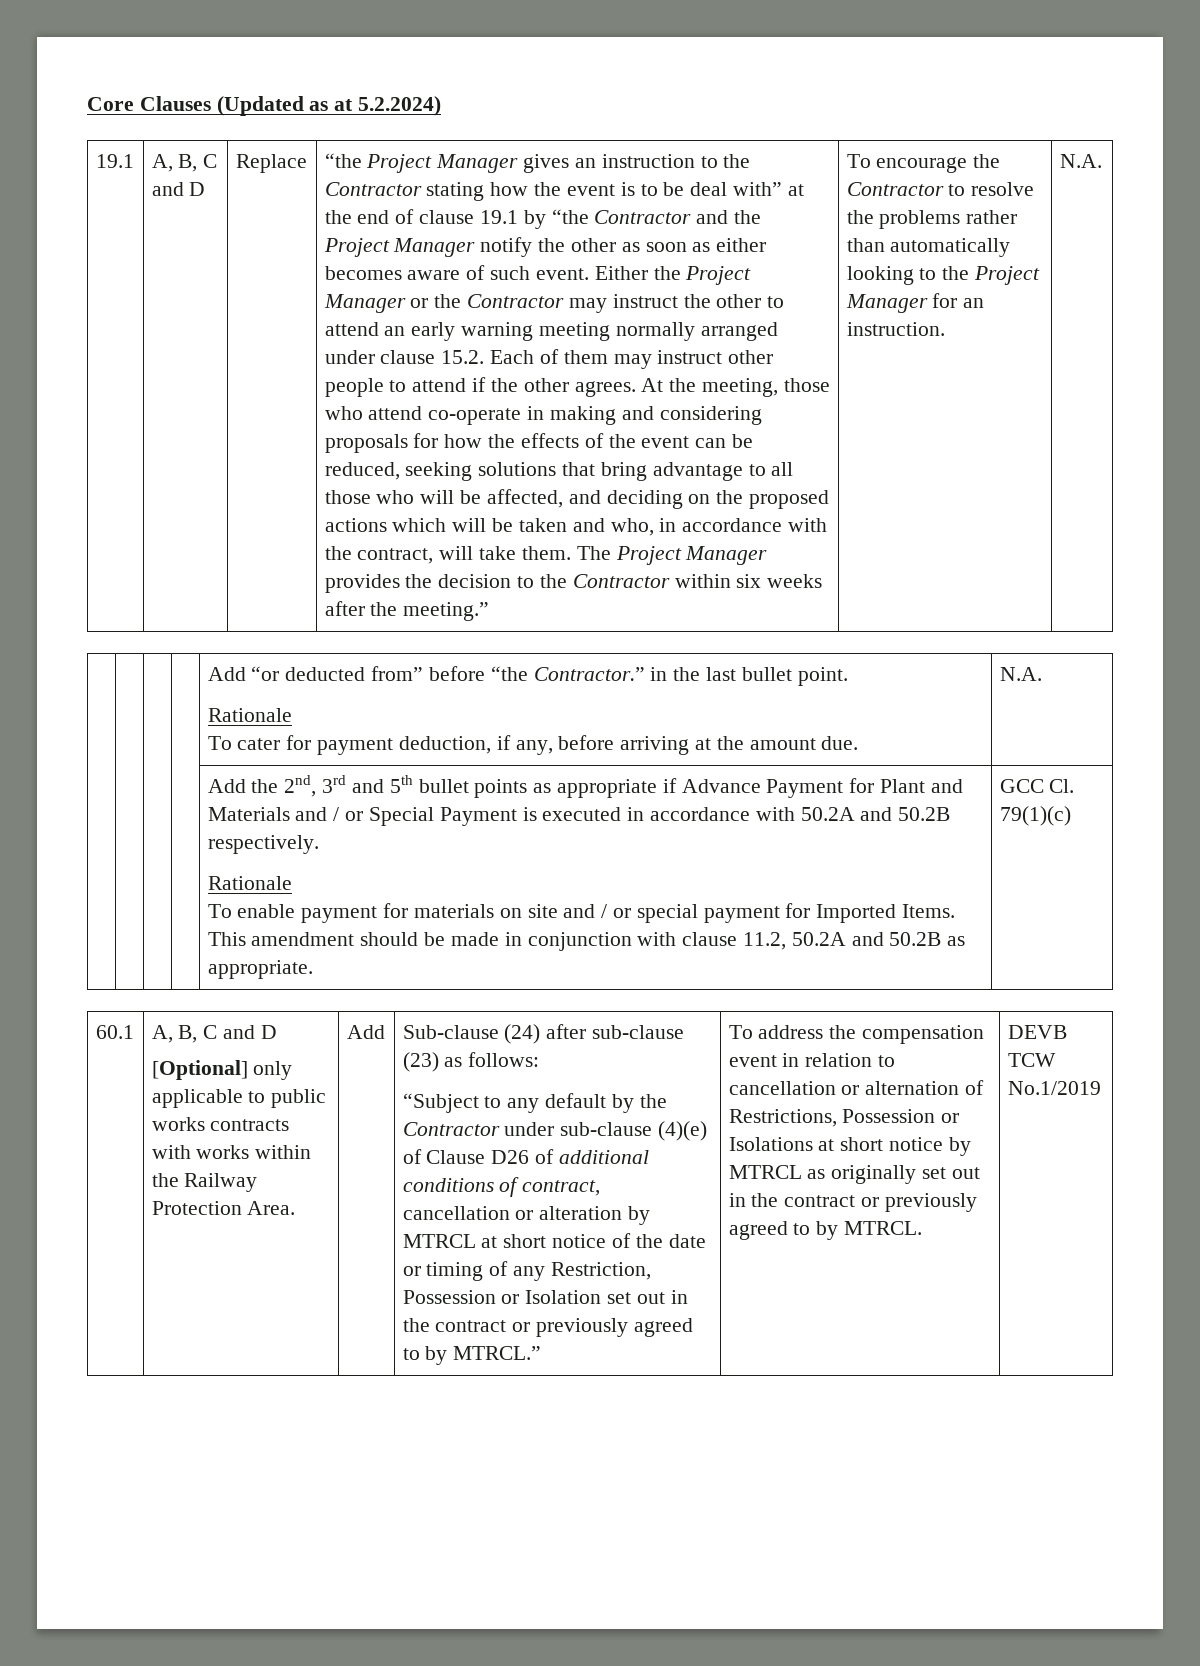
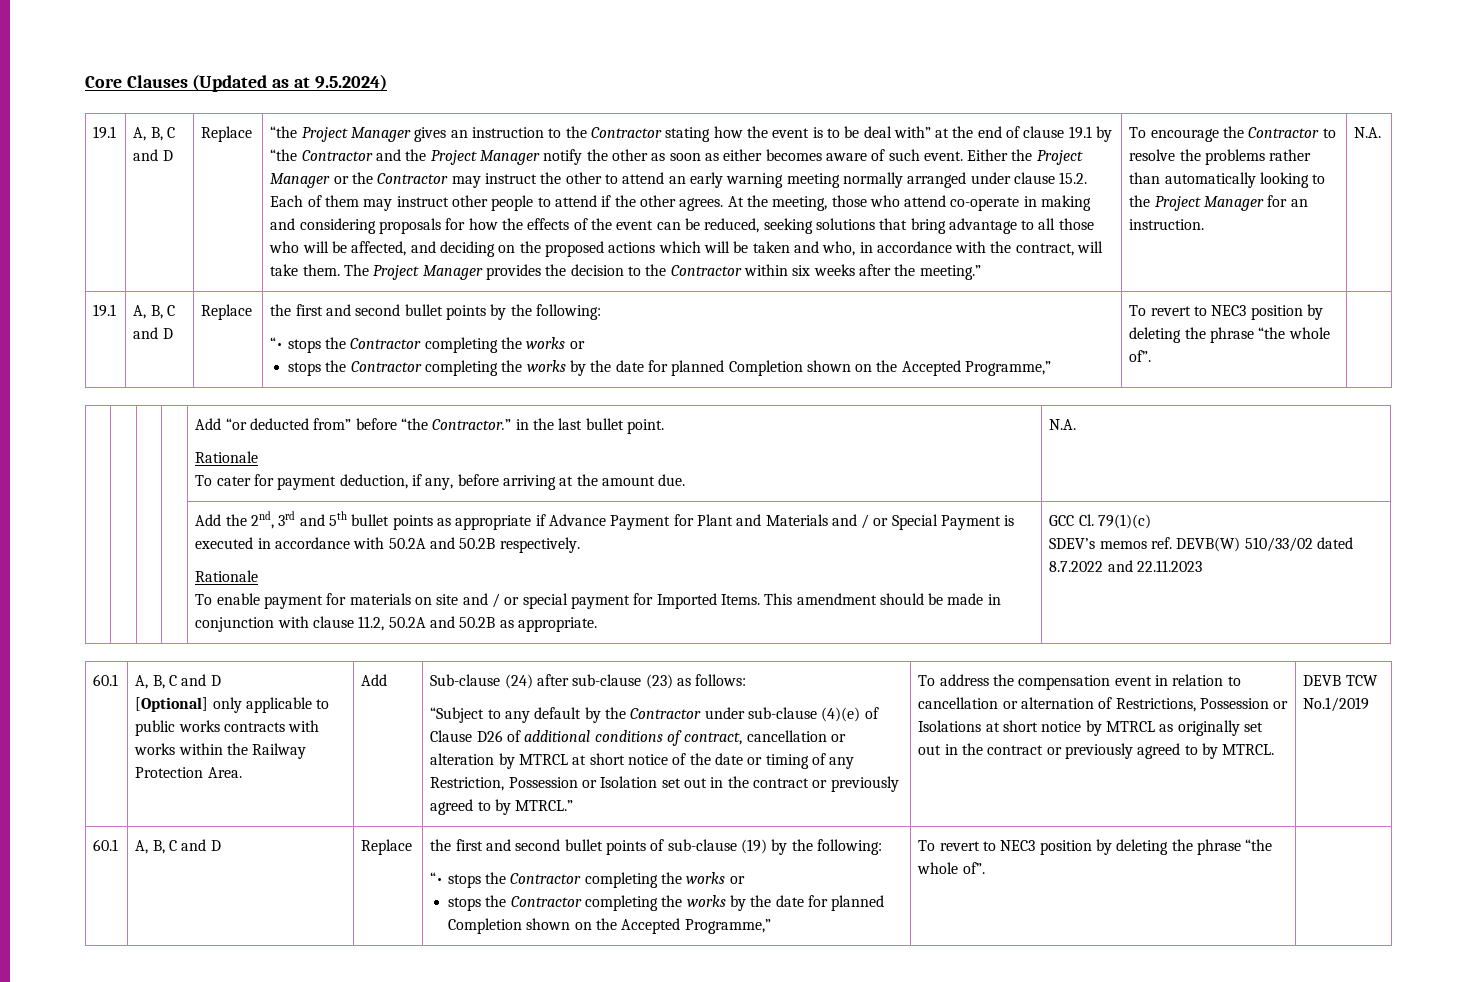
[358,96,442,116] 5.2.2024) -> [314,74,387,91] 9.5.2024)
(1102, 161) none -> [93,304,117,317] [133,305,176,319] [133,327,173,339] [201,304,253,320] [270,304,601,320] [270,337,585,353] [287,360,1052,376] [1129,304,1323,320] [1129,327,1330,343] [1129,350,1152,362] // 19.1 | A, B, C and D | Replace | the first and second bullet points by the following: // “• stops the Contractor completing the works or // stops the Contractor completing the works by the date for planned Completion shown on the Accepted Programme,” | To revert to NEC3 position by deleting the phrase “the whole of”. |
(1071, 816) none -> [1049,537,1353,552] [1049,560,1203,572] // SDEV’s memos ref. DEVB(W) 510/33/02 dated 8.7.2022 and 22.11.2023
(1101, 1088) none -> [93,839,119,851] [135,839,221,854] [361,839,413,855] [430,839,882,855] [430,872,745,888] [447,895,885,911] [447,918,771,934] [918,839,1273,855] [917,862,985,874] // 60.1 | A, B, C and D | Replace | the first and second bullet points of sub-clause (19) by the following: // “• stops the Contractor completing the works or // stops the Contractor completing the works by the date for planned Completion shown on the Accepted Programme,” | To revert to NEC3 position by deleting the phrase “the whole of”. |

